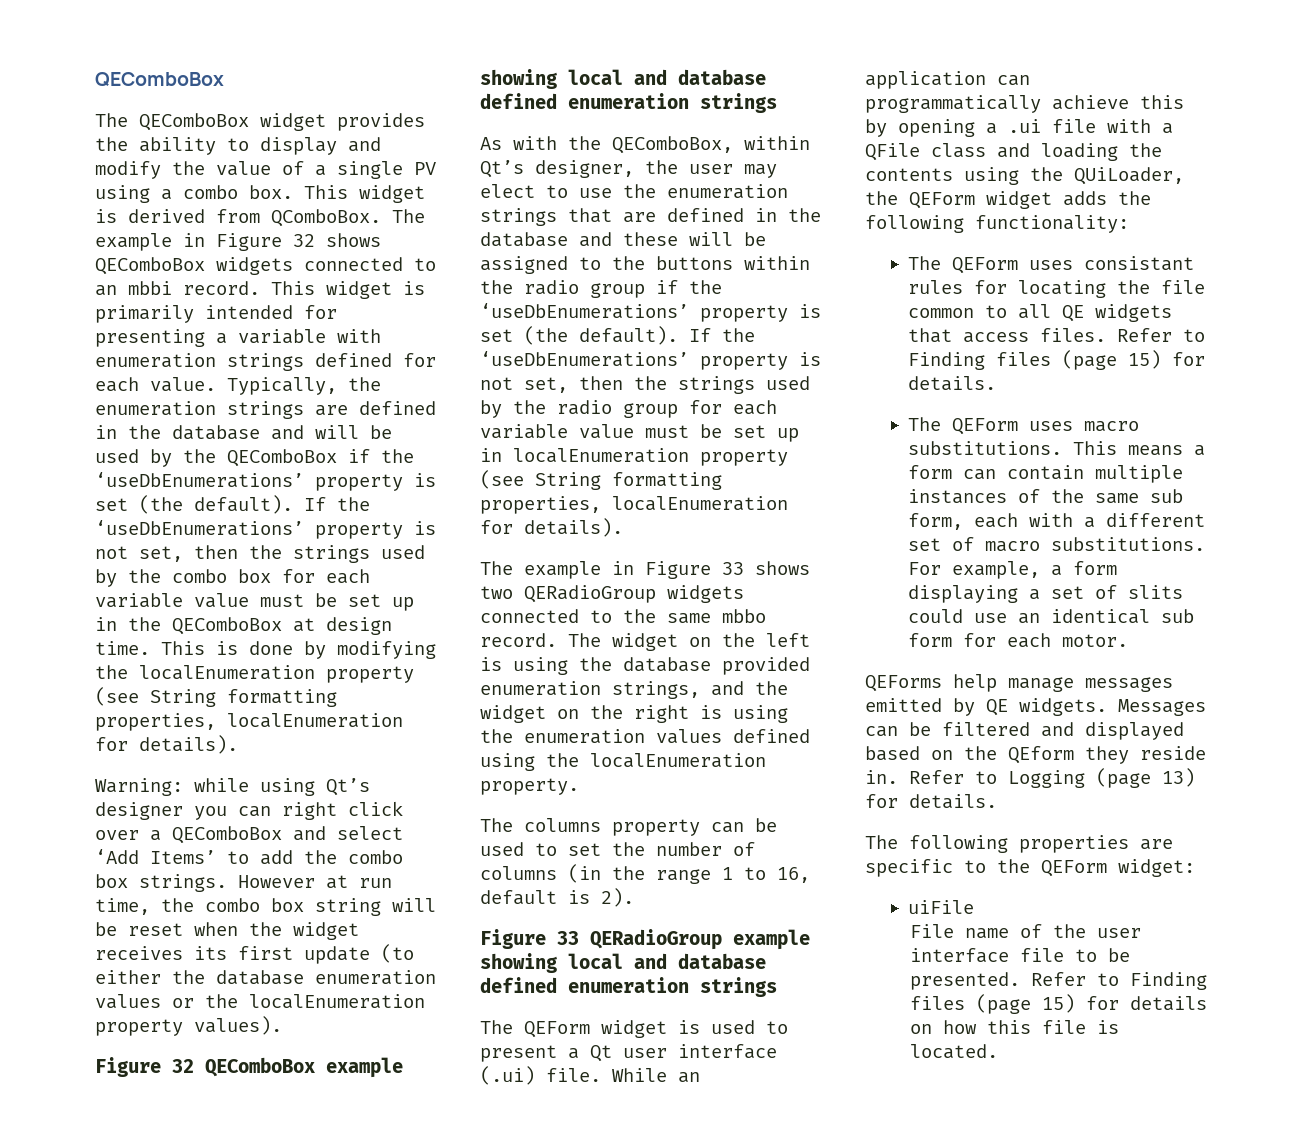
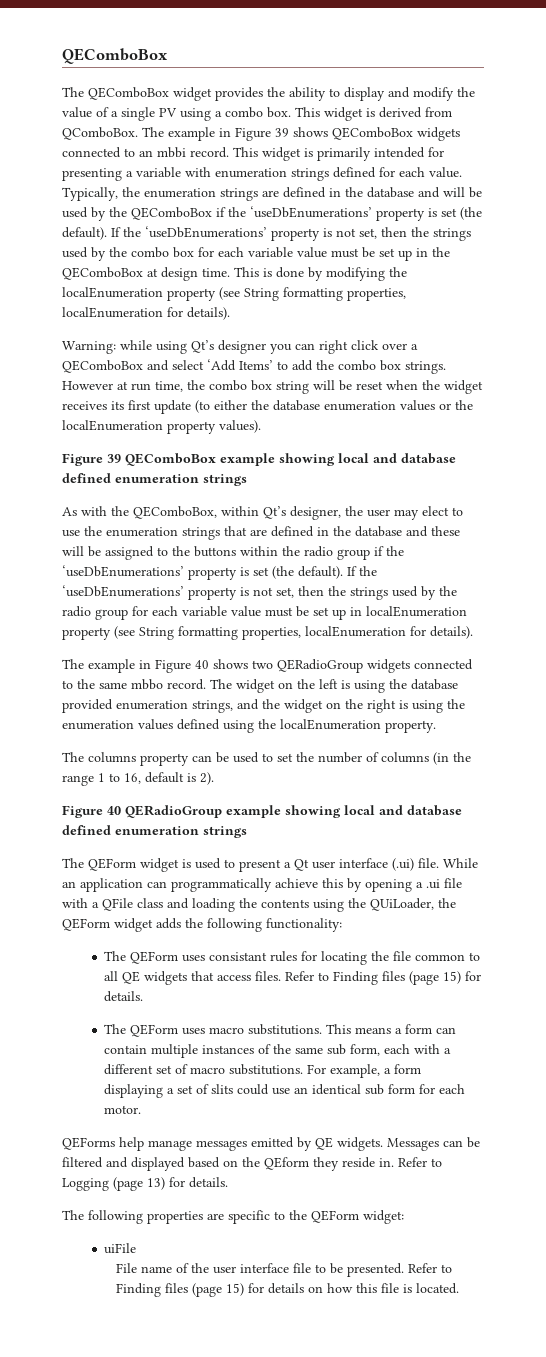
[293,234,315,247] 32 -> [275,128,289,137] 39
[172,1059,194,1073] 32 -> [107,454,121,463] 39
[722,562,744,575] 33 -> [195,660,209,669] 40
[557,931,579,945] 33 -> [107,806,121,815] 40

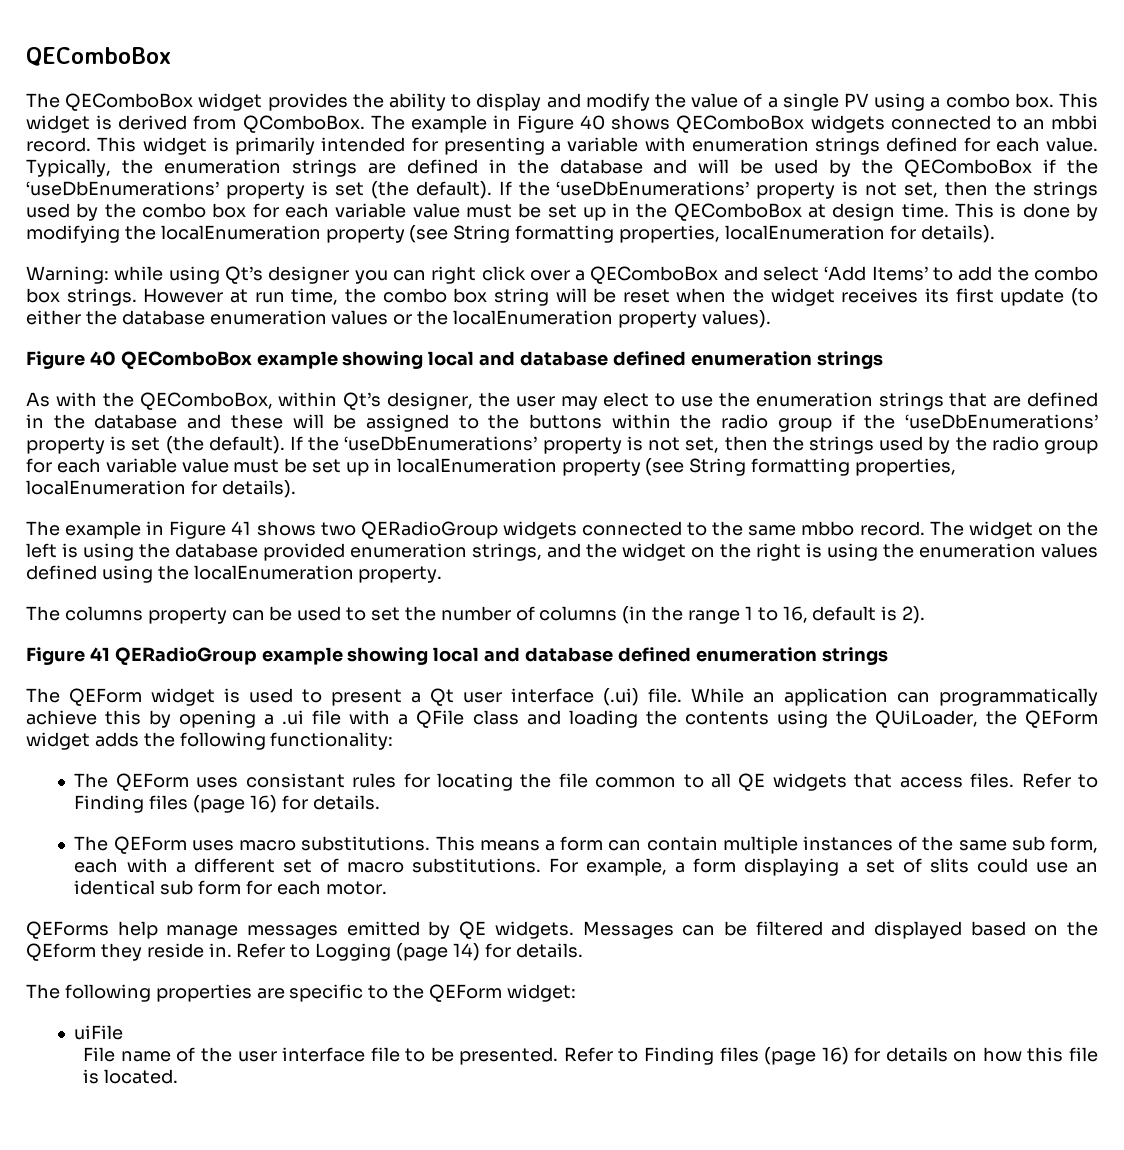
[275,128,289,137] 39 -> [580,115,606,130] 40
[107,454,121,463] 39 -> [89,351,116,366] 40
[195,660,209,669] 40 -> [231,521,252,535] 41
[107,806,121,815] 40 -> [89,647,110,661] 41
[443,971,462,984] 15) -> [250,795,278,813] 16)
[147,1177,165,1190] 13) -> [452,943,480,961] 14)
[225,1283,244,1296] 15) -> [821,1047,849,1065] 16)

